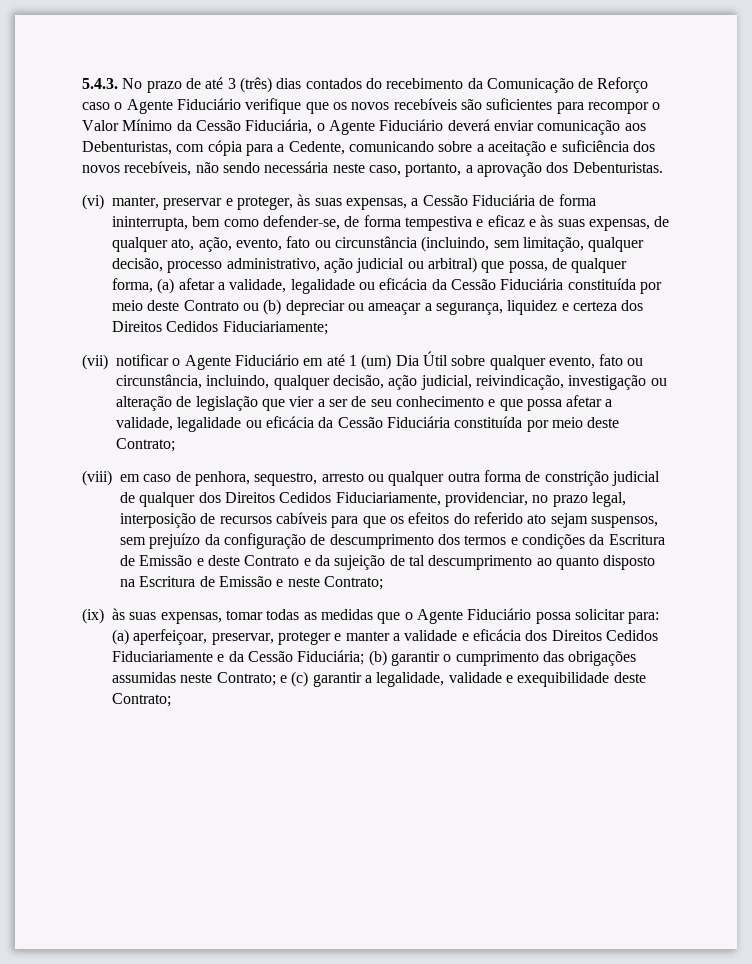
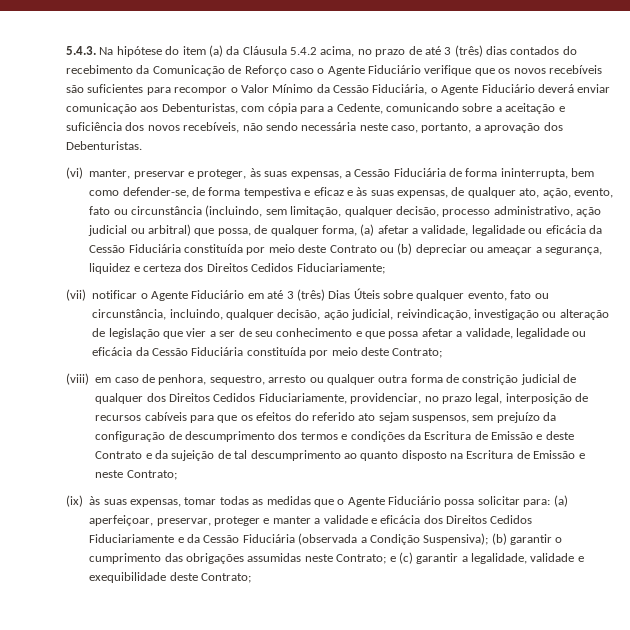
[122,78,143,89] No -> [99,45,372,57] Na hipótese do item (a) da Cláusula 5.4.2 acima, no
[348,351,448,370] 1 (um) Dia Útil -> [286,288,380,301] 3 (três) Dias Úteis
[297,650,365,665] Fiduciária; -> [242,533,489,545] Fiduciária (observada a Condição Suspensiva);

